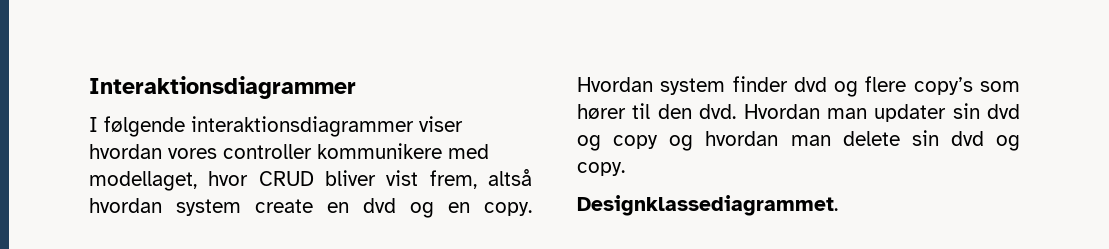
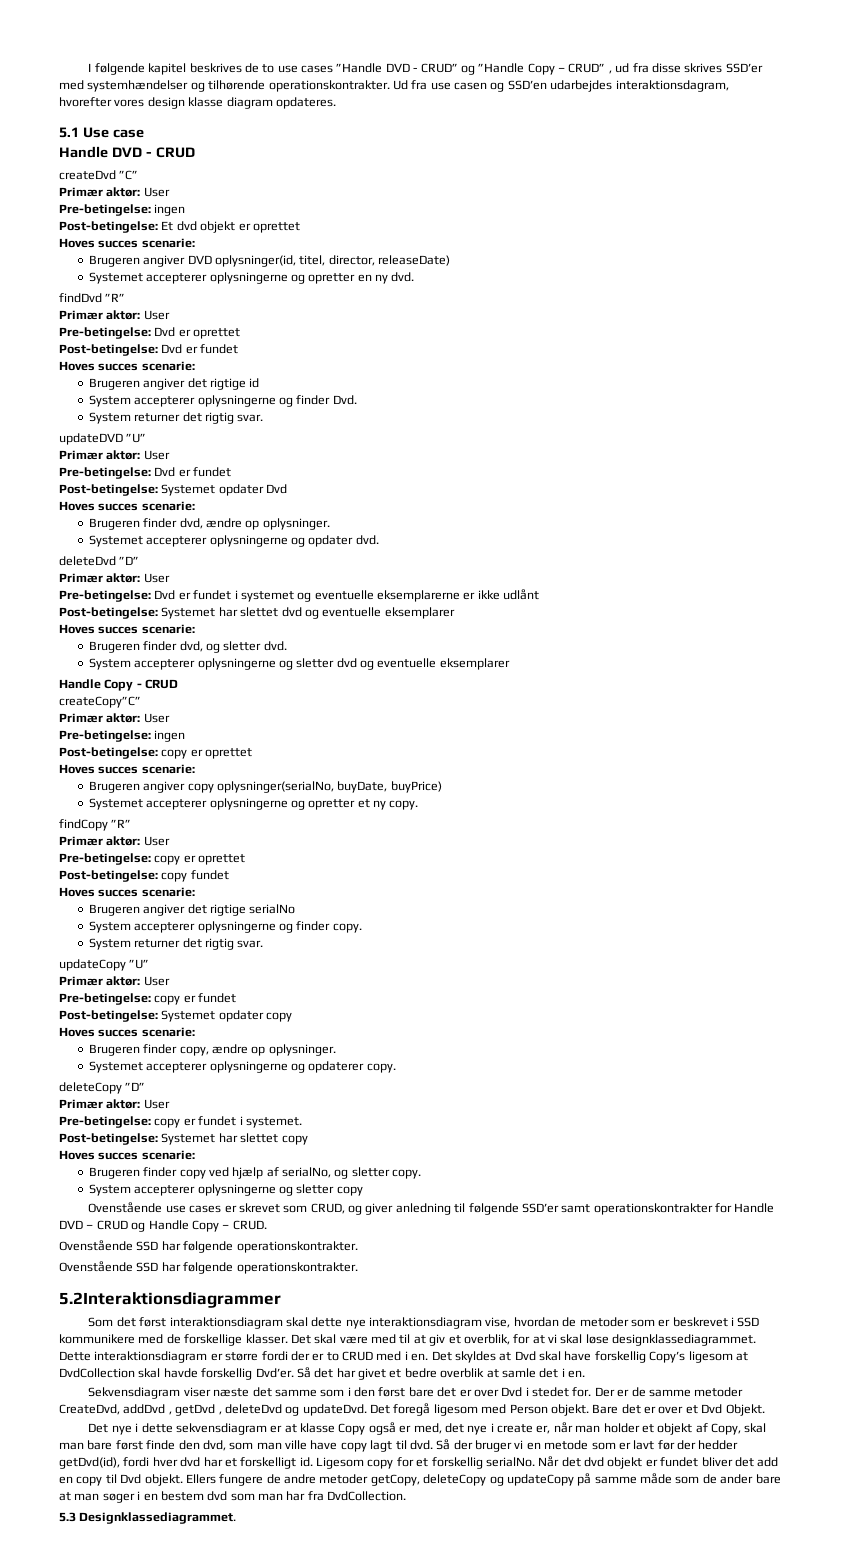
[89,76,356,99] Interaktionsdiagrammer // -> (88, 67) none
[191,116,463,137] [89,143,489,159] [89,169,532,191] [89,198,532,218] [577,76,1020,97] [577,103,1020,122] [577,130,1020,151] [577,162,625,176] interaktionsdiagrammer viser hvordan vores controller kommunikere med modellaget, hvor CRUD bliver vist frem, altså hvordan system create en dvd og en copy. Hvordan system finder dvd og flere copy’s som hører til den dvd. Hvordan man updater sin dvd og copy og hvordan man delete sin dvd og copy. // -> [148,63,763,75] [59,80,729,92] [59,97,336,109] [59,127,144,138] [59,146,195,158] [59,170,139,180] [59,187,170,197] [59,204,186,216] [59,221,300,233] [59,238,195,248] [88,255,451,267] [88,272,415,284] [59,293,126,303] [59,310,170,320] [59,327,241,339] [59,344,239,356] [59,361,195,371] [88,378,260,390] [88,395,357,407] [88,412,264,424] [59,433,147,445] [59,450,170,460] [59,467,232,479] [59,484,288,496] [59,501,195,511] [88,518,330,530] [88,535,379,547] [59,556,140,566] [59,573,170,583] [59,589,540,602] [59,607,455,619] [59,624,195,634] [88,641,287,653] [88,658,510,670] [59,679,179,691] [59,696,141,708] [59,713,170,723] [59,730,186,742] [59,747,253,759] [59,764,195,774] [88,781,442,793] [88,798,419,810] [59,819,132,831] [59,836,170,846] [59,853,246,865] [59,870,229,882] [59,887,195,897] [88,904,296,916] [88,921,362,933] [88,938,264,950] [59,959,150,971] [59,976,170,986] [59,993,237,1005] [59,1010,293,1022] [59,1027,195,1037] [88,1044,336,1056] [88,1061,396,1073] [59,1082,146,1094] [59,1099,170,1109] [59,1116,302,1128] [59,1133,308,1145] [59,1150,195,1160] [88,1167,422,1179] [88,1184,363,1196] [88,1202,775,1215] [59,1220,267,1232] [59,1240,358,1253] [59,1261,358,1274] [59,1292,281,1308] [88,1317,760,1329] [59,1334,757,1346] [59,1351,748,1363] [59,1367,585,1380] [88,1387,744,1399] [59,1403,765,1416] [88,1422,767,1435] [59,1439,739,1452] [59,1456,779,1469] [59,1473,781,1486] [59,1491,407,1503] [59,1512,76,1522] kapitel beskrives de to use cases ”Handle DVD - CRUD” og ”Handle Copy – CRUD” , ud fra disse skrives SSD’er med systemhændelser og tilhørende operationskontrakter. Ud fra use casen og SSD’en udarbejdes interaktionsdagram, hvorefter vores design klasse diagram opdateres. // 5.1 Use case // Handle DVD - CRUD // createDvd ”C” // Primær aktør: User // Pre-betingelse: ingen // Post-betingelse: Et dvd objekt er oprettet // Hoves succes scenarie: // Brugeren angiver DVD oplysninger(id, titel, director, releaseDate) // Systemet accepterer oplysningerne og opretter en ny dvd. // findDvd ”R” // Primær aktør: User // Pre-betingelse: Dvd er oprettet // Post-betingelse: Dvd er fundet // Hoves succes scenarie: // Brugeren angiver det rigtige id // System accepterer oplysningerne og finder Dvd. // System returner det rigtig svar. // updateDVD ”U” // Primær aktør: User // Pre-betingelse: Dvd er fundet // Post-betingelse: Systemet opdater Dvd // Hoves succes scenarie: // Brugeren finder dvd, ændre op oplysninger. // Systemet accepterer oplysningerne og opdater dvd. // deleteDvd ”D” // Primær aktør: User // Pre-betingelse: Dvd er fundet i systemet og eventuelle eksemplarerne er ikke udlånt // Post-betingelse: Systemet har slettet dvd og eventuelle eksemplarer // Hoves succes scenarie: // Brugeren finder dvd, og sletter dvd. // System accepterer oplysningerne og sletter dvd og eventuelle eksemplarer // Handle Copy - CRUD // createCopy”C” // Primær aktør: User // Pre-betingelse: ingen // Post-betingelse: copy er oprettet // Hoves succes scenarie: // Brugeren angiver copy oplysninger(serialNo, buyDate, buyPrice) // Systemet accepterer oplysningerne og opretter et ny copy. // findCopy ”R” // Primær aktør: User // Pre-betingelse: copy er oprettet // Post-betingelse: copy fundet // Hoves succes scenarie: // Brugeren angiver det rigtige serialNo // System accepterer oplysningerne og finder copy. // System returner det rigtig svar. // updateCopy ”U” // Primær aktør: User // Pre-betingelse: copy er fundet // Post-betingelse: Systemet opdater copy // Hoves succes scenarie: // Brugeren finder copy, ændre op oplysninger. // Systemet accepterer oplysningerne og opdaterer copy. // deleteCopy ”D” // Primær aktør: User // Pre-betingelse: copy er fundet i systemet. // Post-betingelse: Systemet har slettet copy // Hoves succes scenarie: // Brugeren finder copy ved hjælp af serialNo, og sletter copy. // System accepterer oplysningerne og sletter copy // Ovenstående use cases er skrevet som CRUD, og giver anledning til følgende SSD’er samt operationskontrakter for Handle DVD – CRUD og Handle Copy – CRUD. // Ovenstående SSD har følgende operationskontrakter. // Ovenstående SSD har følgende operationskontrakter. // 5.2Interaktionsdiagrammer // Som det først interaktionsdiagram skal dette nye interaktionsdiagram vise, hvordan de metoder som er beskrevet i SSD kommunikere med de forskellige klasser. Det skal være med til at giv et overblik, for at vi skal løse designklassediagrammet. Dette interaktionsdiagram er større fordi der er to CRUD med i en. Det skyldes at Dvd skal have forskellig Copy’s ligesom at DvdCollection skal havde forskellig Dvd’er. Så det har givet et bedre overblik at samle det i en. // Sekvensdiagram viser næste det samme som i den først bare det er over Dvd i stedet for. Der er de samme metoder CreateDvd, addDvd , getDvd , deleteDvd og updateDvd. Det foregå ligesom med Person objekt. Bare det er over et Dvd Objekt. // Det nye i dette sekvensdiagram er at klasse Copy også er med, det nye i create er, når man holder et objekt af Copy, skal man bare først finde den dvd, som man ville have copy lagt til dvd. Så der bruger vi en metode som er lavt før der hedder getDvd(id), fordi hver dvd har et forskelligt id. Ligesom copy for et forskellig serialNo. Når det dvd objekt er fundet bliver det add en copy til Dvd objekt. Ellers fungere de andre metoder getCopy, deleteCopy og updateCopy på samme måde som de ander bare at man søger i en bestem dvd som man har fra DvdCollection. // 5.3

